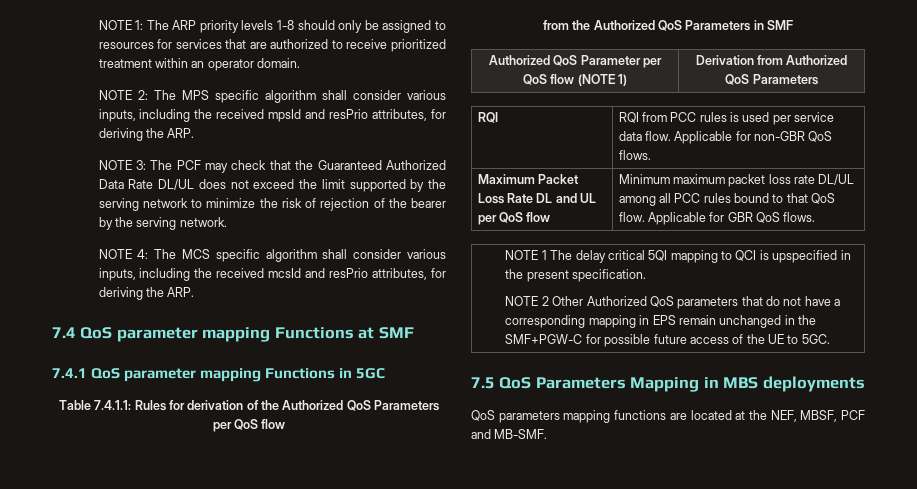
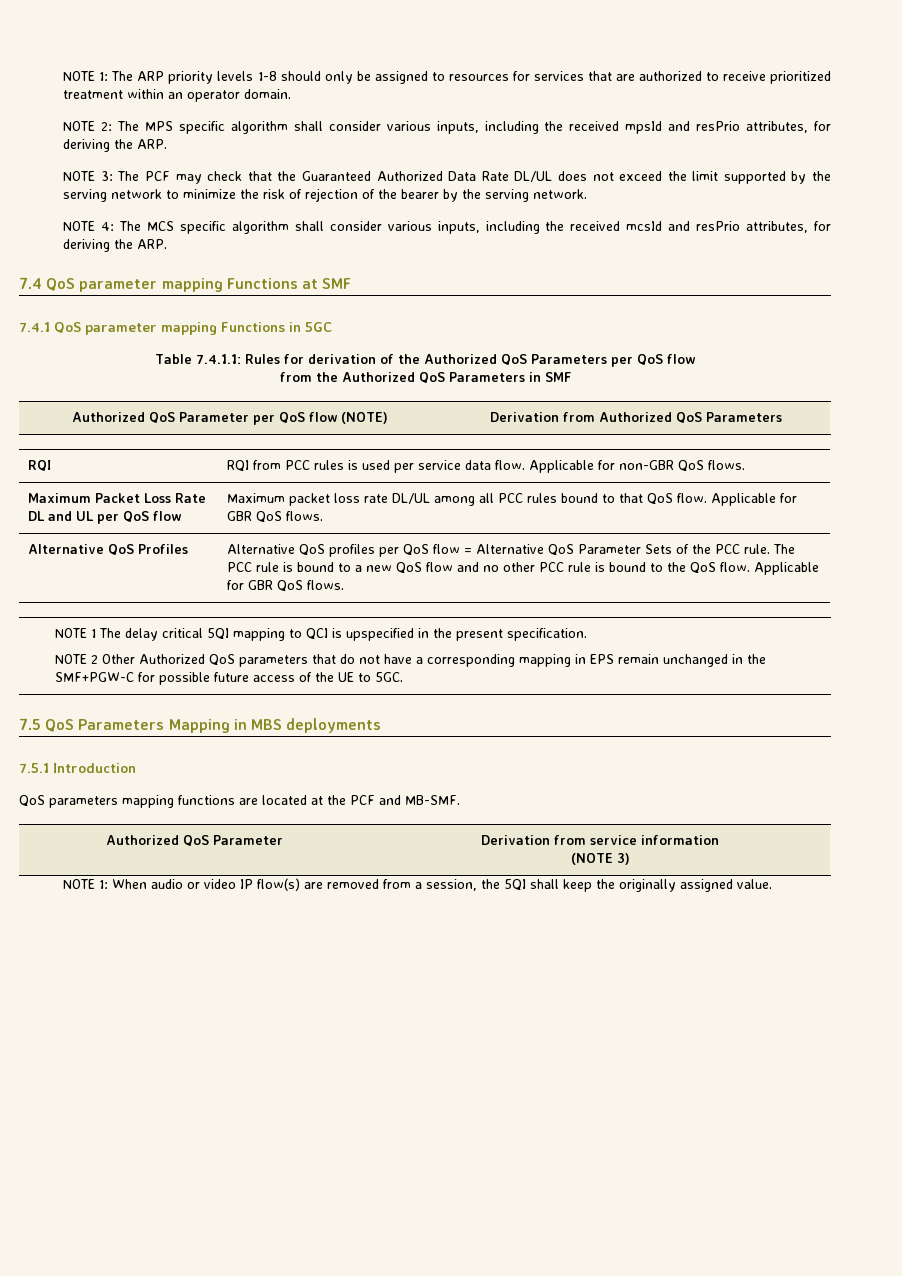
[577,74,628,86] (NOTE 1) -> [341,412,388,424] (NOTE)
[618,174,725,184] Minimum maximum -> [227,493,286,503] Maximum
(816, 217) none -> [28,544,189,555] [227,544,796,557] [227,562,820,575] [227,580,345,592] // Alternative QoS Profiles | Alternative QoS profiles per QoS flow = Alternative QoS Parameter Sets of the PCC rule. The PCC rule is bound to a new QoS flow and no other PCC rule is bound to the QoS flow. Applicable for GBR QoS flows.
(865, 384) none -> [19,763,136,773] // 7.5.1 Introduction
[770,410,838,422] NEF, MBSF, -> (346, 800) none
(548, 434) none -> [106,835,283,846] [481,835,719,845] [570,853,630,865] [63,878,773,892] // Authorized QoS Parameter | Derivation from service information // (NOTE 3) // NOTE 1: When audio or video IP flow(s) are removed from a session, the 5QI shall keep the originally assigned value.

